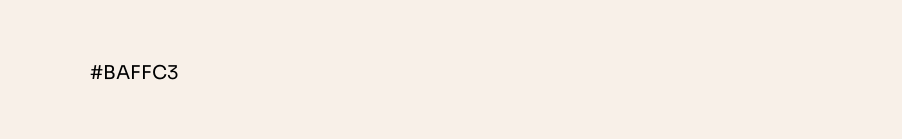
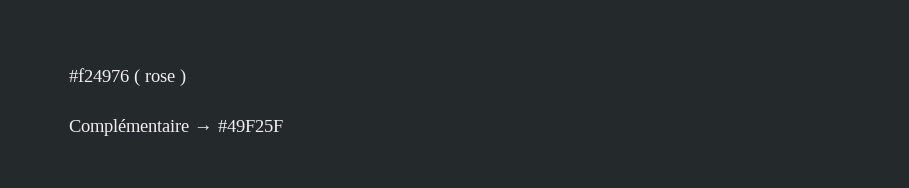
[90,64,179,80] #BAFFC3 -> [69,68,186,86] [69,119,283,136] #f24976 ( rose ) // Complémentaire → #49F25F

